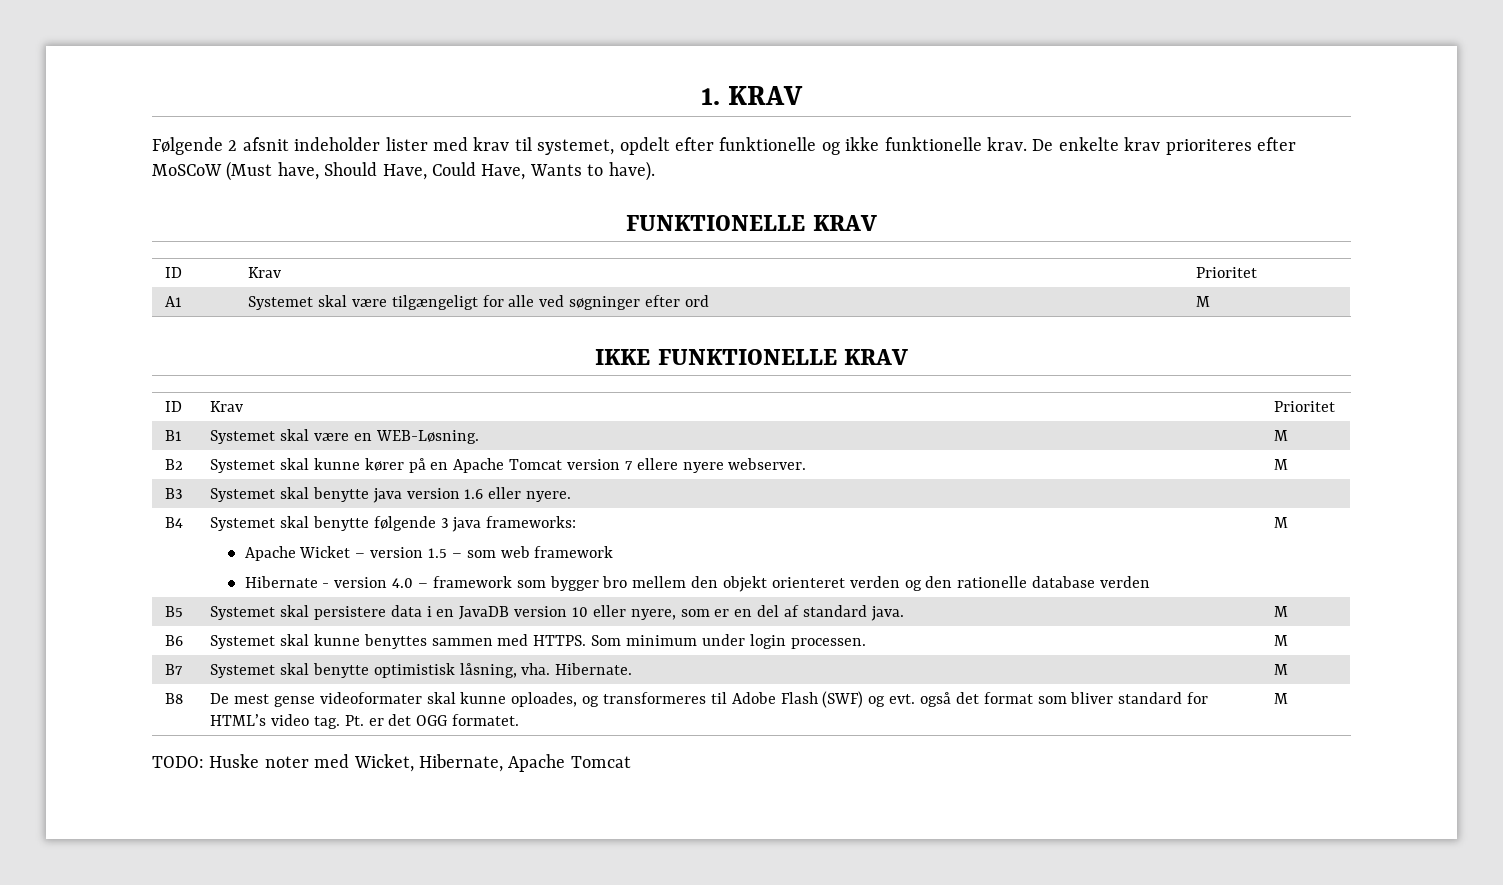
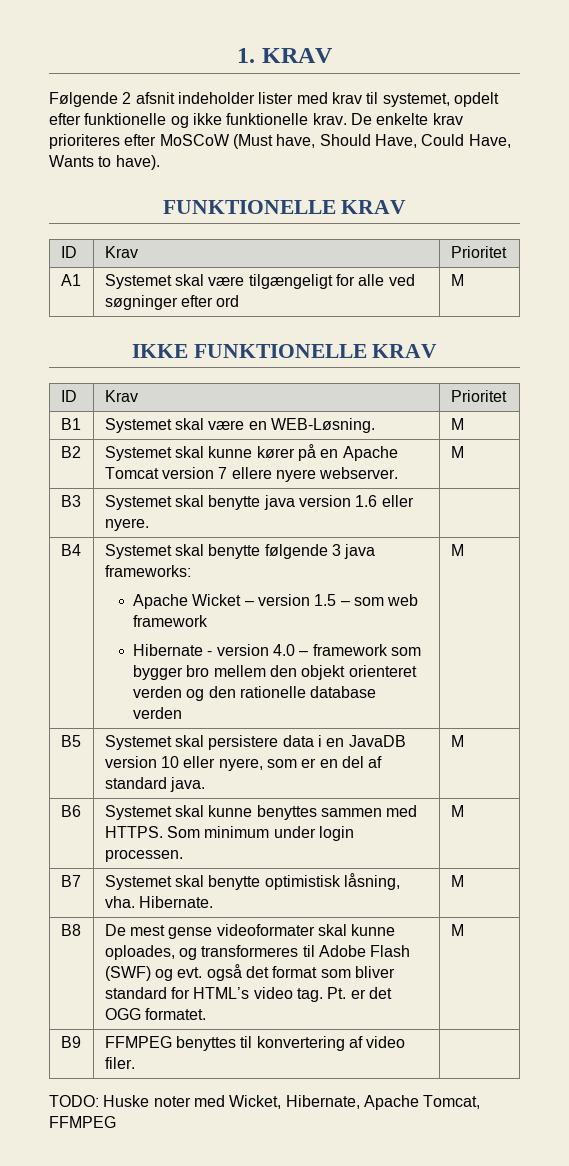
(1289, 698) none -> [60,1036,81,1048] [104,1036,406,1051] [104,1057,135,1069] // B9 | FFMPEG benyttes til konvertering af video filer. |
[570,756,631,768] Tomcat -> [423,1095,481,1109] [49,1116,116,1128] Tomcat, FFMPEG

